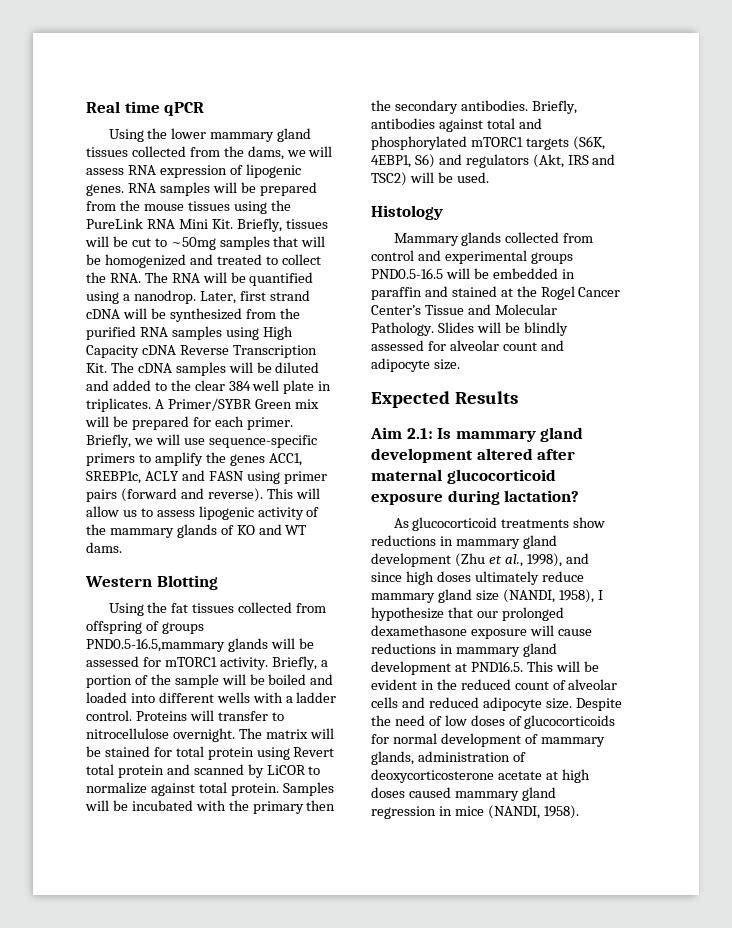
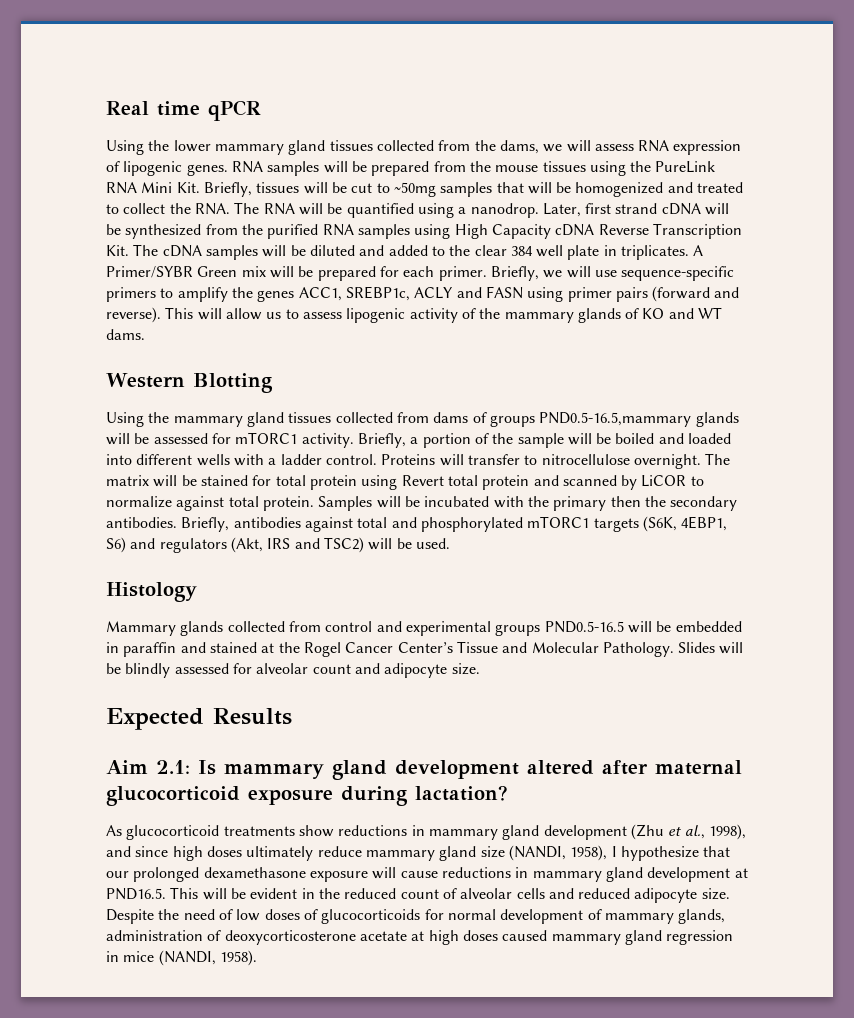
[171,602,327,613] [86,621,142,634] fat tissues collected from offspring -> [173,412,469,427] mammary gland tissues collected from dams

